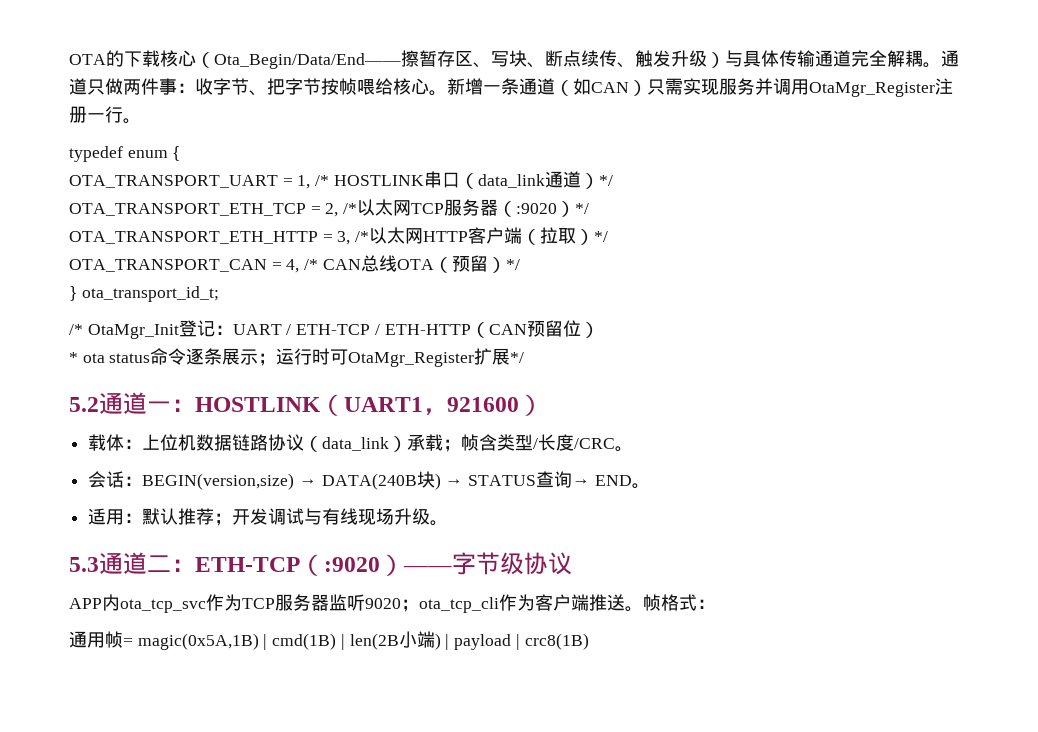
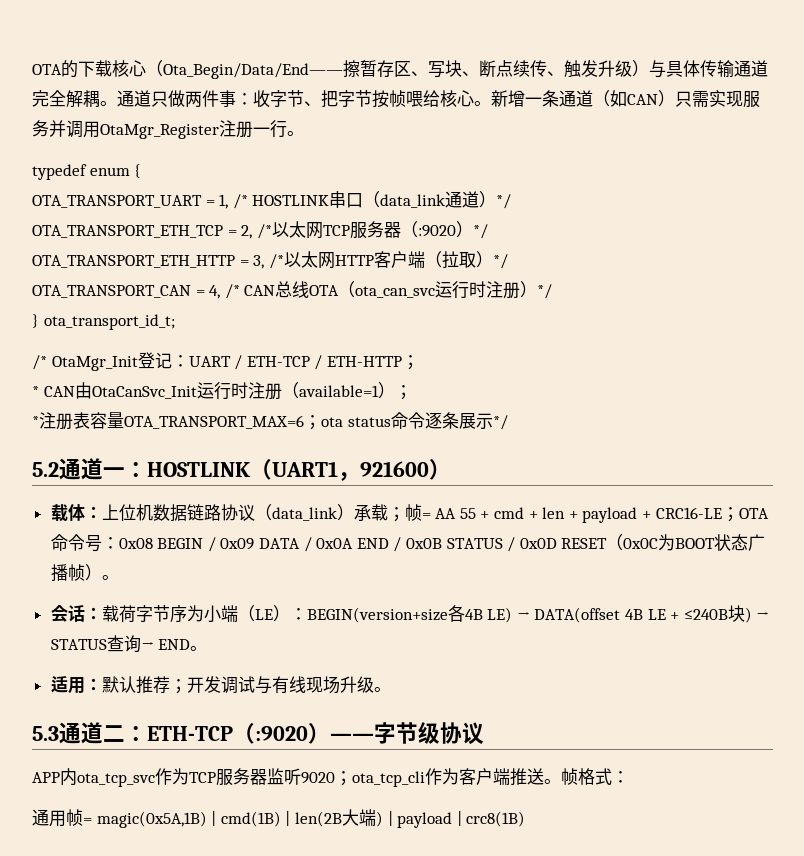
[451,255,488,272] 预留 -> [355,281,521,299] ota_can_svc运行时注册
[470,320,599,338] [69,352,78,363] （CAN预留位） // * -> [401,355,419,370] [32,382,412,400] [32,412,321,430] ； // * CAN由OtaCanSvc_Init运行时注册（available=1）； // *注册表容量OTA_TRANSPORT_MAX=6；
[258,348,511,367] ；运行时可OtaMgr_Register扩展 -> (493, 421) none
[479,434,634,452] [88,471,417,490] 含类型/长度/CRC。 // 会话：BEGIN(version,size) → DATA(240B -> [421,507,769,523] [50,534,766,552] [50,564,119,582] [50,605,728,623] = AA 55 + cmd + len + payload + CRC16-LE；OTA命令号：0x08 BEGIN / 0x09 DATA / 0x0A END / 0x0B STATUS / 0x0D RESET（0x0C为BOOT状态广播帧）。 // 会话：载荷字节序为小端（LE）：BEGIN(version+size各4B LE) → DATA(offset 4B LE + ≤240B
[398,631,417,648] 小 -> [341,809,359,826] 大

